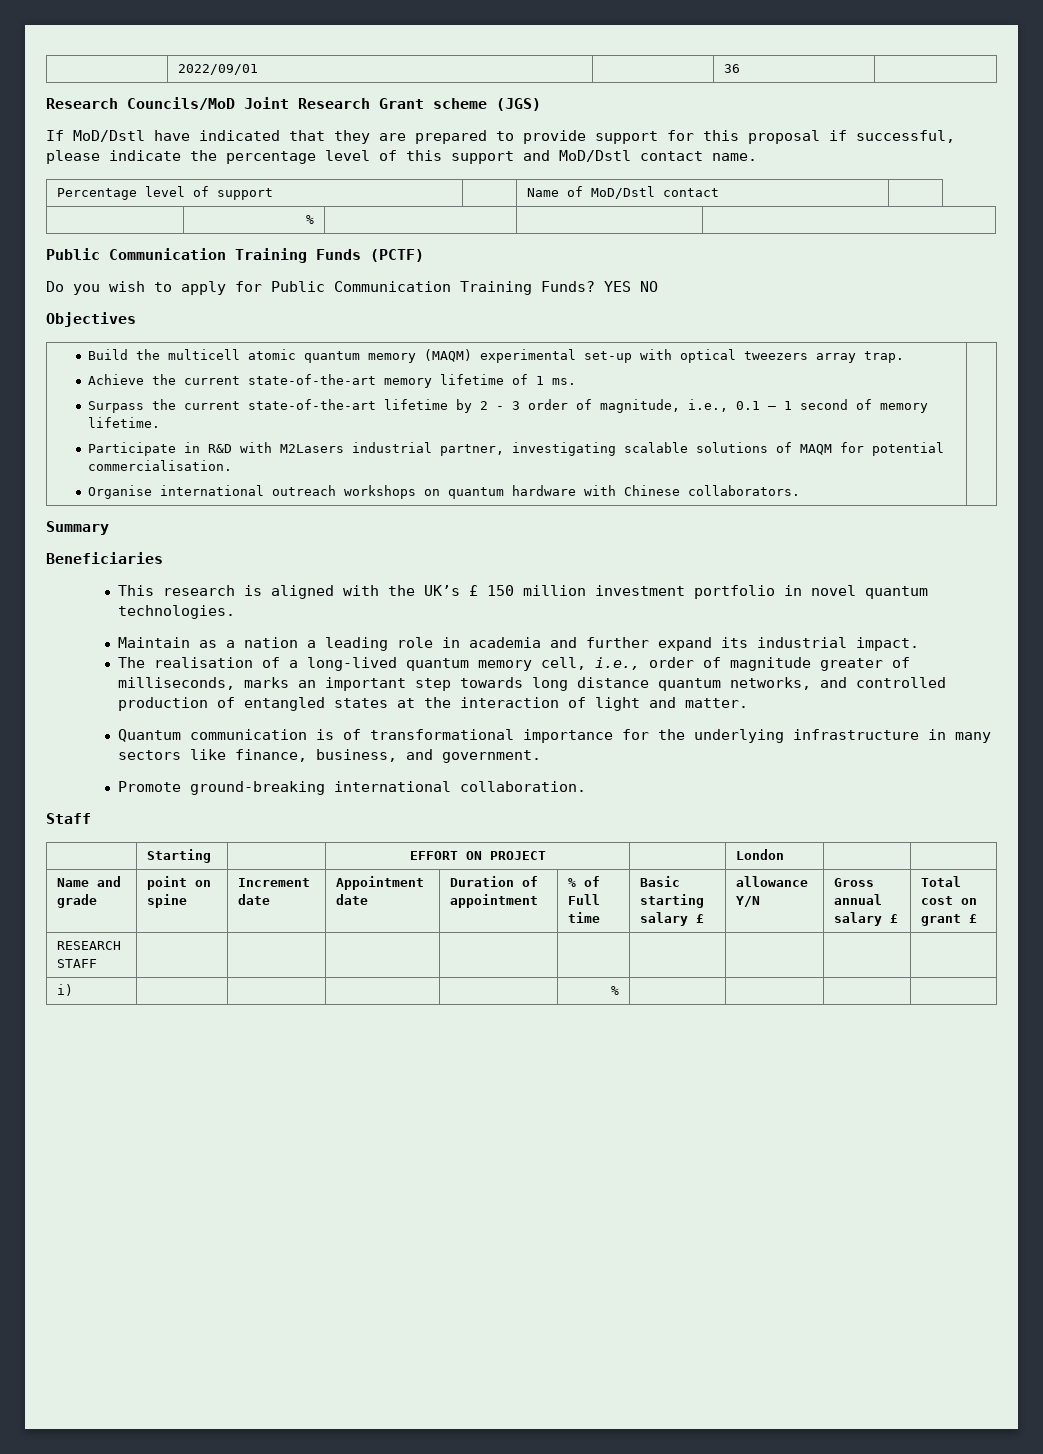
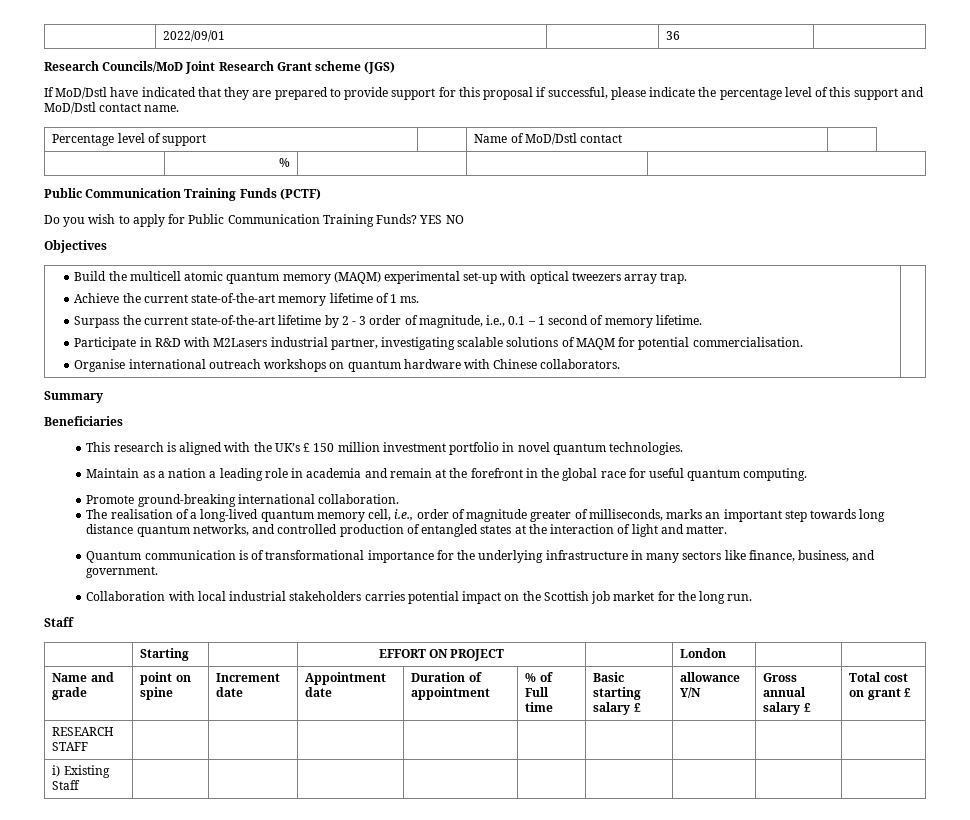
[585,637,919,651] further expand its industrial impact. -> [389,468,808,481] [86,494,400,507] remain at the forefront in the global race for useful quantum computing. // Promote ground-breaking international collaboration.
[117,781,586,795] Promote ground-breaking international collaboration. -> [86,591,753,604] Collaboration with local industrial stakeholders carries potential impact on the Scottish job market for the long run.
[610,986,619,995] | | | | | % -> [63,765,110,778] [52,780,81,790] Existing Staff | | | | |

